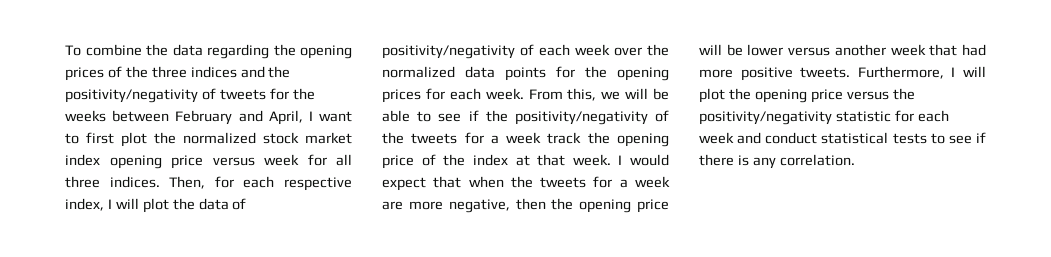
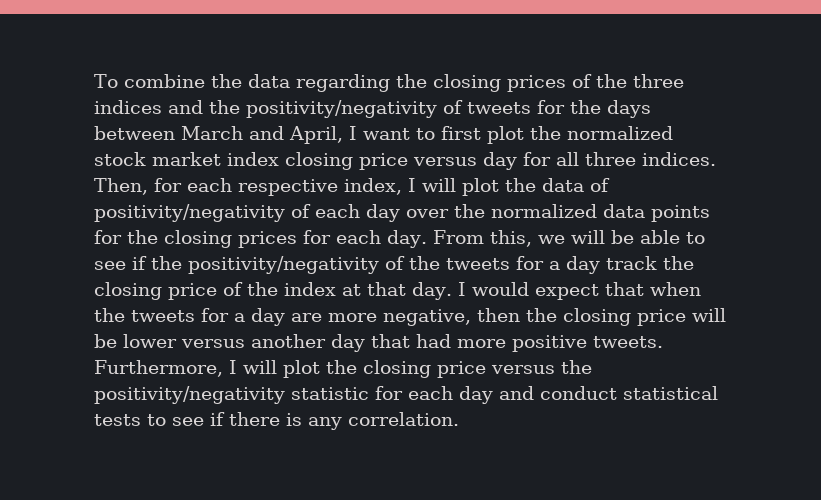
[300,45,352,59] opening -> [432,74,501,92] closing
[65,110,233,125] weeks between February -> [607,100,651,118] [94,126,243,140] days between March
[109,154,299,169] opening price versus week -> [285,152,517,170] closing price versus day
[575,44,610,56] week -> [366,204,400,222] day
[617,67,669,81] opening -> [164,230,232,248] closing
[485,88,524,100] week. -> [387,230,427,248] day.
[506,132,542,144] week -> [566,256,600,274] day
[617,133,669,147] opening -> [94,282,162,300] closing
[572,154,611,166] week. -> [412,282,452,300] day.
[635,176,670,188] week -> [251,308,285,326] day
[579,199,632,213] opening -> [563,308,631,326] closing
[890,44,926,56] week -> [331,334,365,352] day
[754,89,807,103] opening -> [363,360,431,378] closing
[699,132,734,144] week -> [459,386,493,404] day

